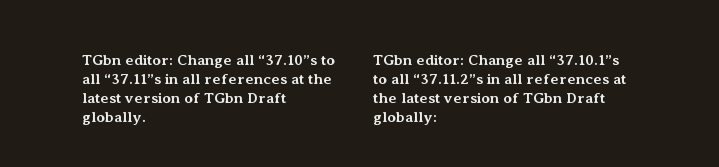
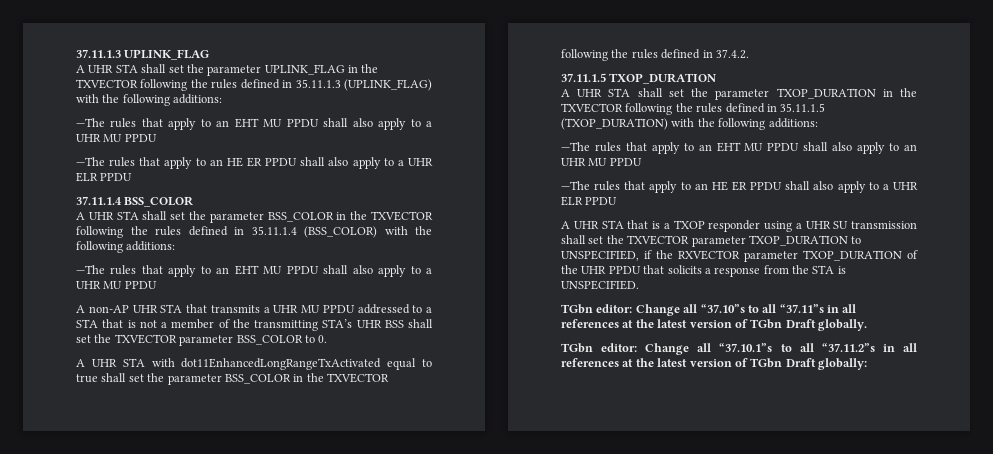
(82, 60) none -> [76,49,210,60] [76,64,379,76] [76,79,432,91] [76,94,223,106] [76,118,432,130] [76,134,157,142] [76,157,434,169] [76,172,133,182] [76,196,194,207] [76,211,434,223] [76,226,432,238] [76,241,176,253] [76,265,432,277] [76,281,157,289] [76,304,432,314] [76,319,433,331] [76,334,328,346] [76,358,432,370] [76,373,389,385] [561,49,749,61] [561,73,717,84] [561,88,917,100] [561,103,826,115] [561,118,818,130] [561,142,917,154] [561,158,642,166] [561,181,918,193] [561,196,618,206] [561,220,917,232] [561,235,862,247] [561,250,918,262] [561,265,846,277] [561,280,639,290] 37.11.1.3 UPLINK_FLAG // A UHR STA shall set the parameter UPLINK_FLAG in the TXVECTOR following the rules defined in 35.11.1.3 (UPLINK_FLAG) with the following additions: // —The rules that apply to an EHT MU PPDU shall also apply to a UHR MU PPDU // —The rules that apply to an HE ER PPDU shall also apply to a UHR ELR PPDU // 37.11.1.4 BSS_COLOR // A UHR STA shall set the parameter BSS_COLOR in the TXVECTOR following the rules defined in 35.11.1.4 (BSS_COLOR) with the following additions: // —The rules that apply to an EHT MU PPDU shall also apply to a UHR MU PPDU // A non-AP UHR STA that transmits a UHR MU PPDU addressed to a STA that is not a member of the transmitting STA’s UHR BSS shall set the TXVECTOR parameter BSS_COLOR to 0. // A UHR STA with dot11EnhancedLongRangeTxActivated equal to true shall set the parameter BSS_COLOR in the TXVECTOR following the rules defined in 37.4.2. // 37.11.1.5 TXOP_DURATION // A UHR STA shall set the parameter TXOP_DURATION in the TXVECTOR following the rules defined in 35.11.1.5 (TXOP_DURATION) with the following additions: // —The rules that apply to an EHT MU PPDU shall also apply to an UHR MU PPDU // —The rules that apply to an HE ER PPDU shall also apply to a UHR ELR PPDU // A UHR STA that is a TXOP responder using a UHR SU transmission shall set the TXVECTOR parameter TXOP_DURATION to UNSPECIFIED, if the RXVECTOR parameter TXOP_DURATION of the UHR PPDU that solicits a response from the STA is UNSPECIFIED. //

